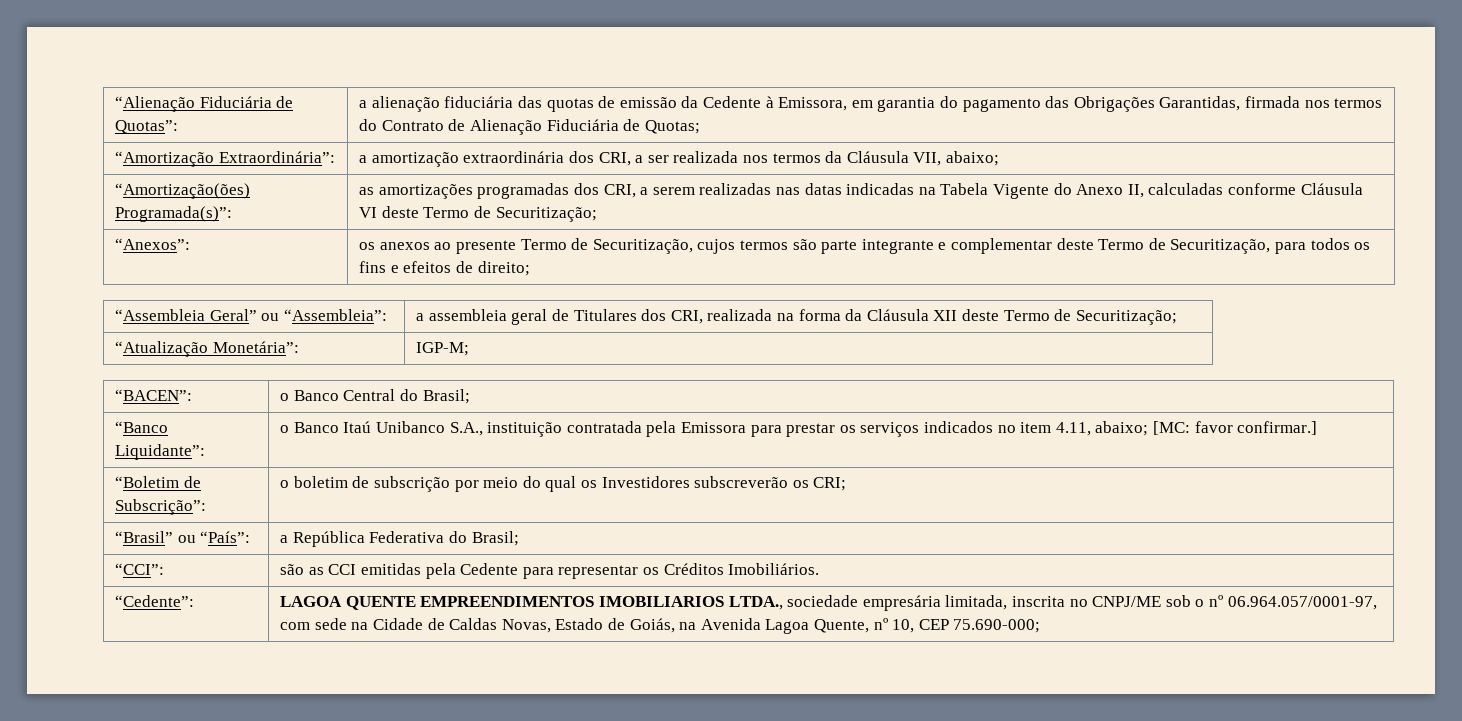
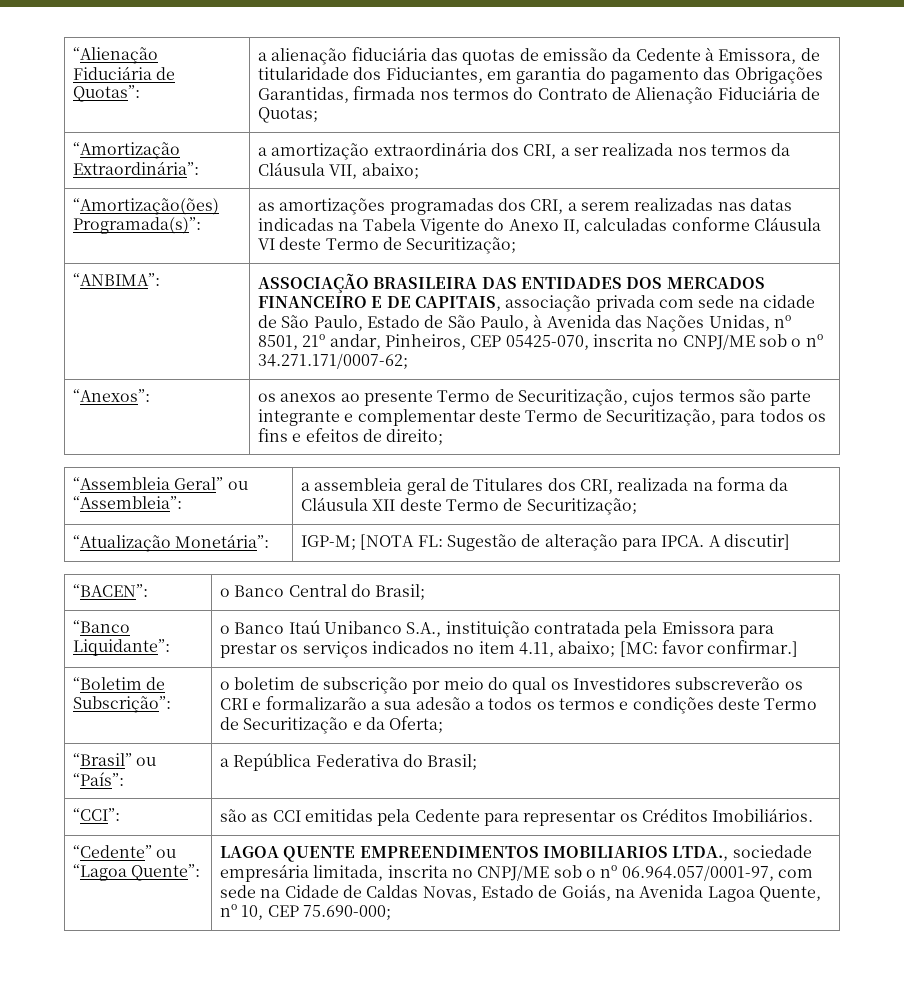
(848, 104) none -> [800,48,820,61] [258,67,483,83] de titularidade dos Fiduciantes,
(597, 214) none -> [73,273,161,286] [258,273,765,293] [258,295,815,312] [258,314,791,332] [258,334,823,350] [258,353,409,369] // “ANBIMA”: | ASSOCIAÇÃO BRASILEIRA DAS ENTIDADES DOS MERCADOS FINANCEIRO E DE CAPITAIS, associação privada com sede na cidade de São Paulo, Estado de São Paulo, à Avenida das Nações Unidas, nº 8501, 21º andar, Pinheiros, CEP 05425-070, inscrita no CNPJ/ME sob o nº 34.271.171/0007-62;
(470, 349) none -> [360,534,790,551] [NOTA FL: Sugestão de alteração para IPCA. A discutir]
[813,477,847,491] CRI; -> [220,696,818,714] [220,716,444,734] CRI e formalizarão a sua adesão a todos os termos e condições deste Termo de Securitização e da Oferta;
[115,595,195,607] “Cedente”: -> [73,845,177,858] [73,864,201,881] “Cedente” ou “Lagoa Quente”:

